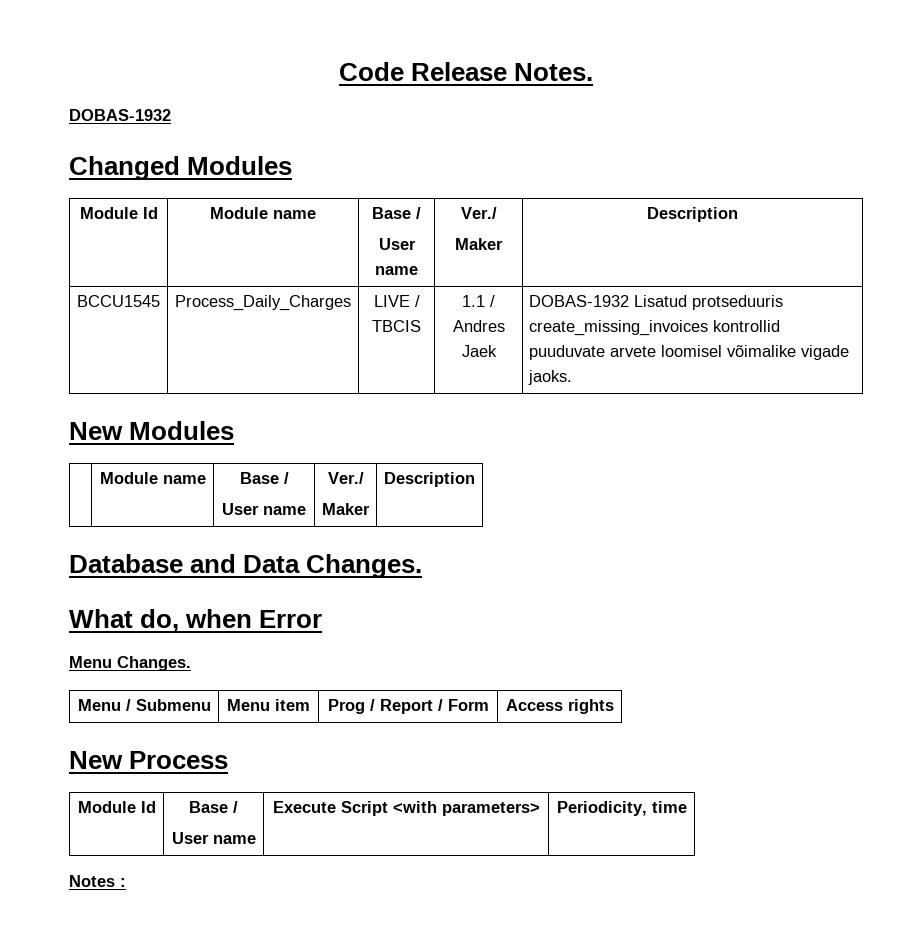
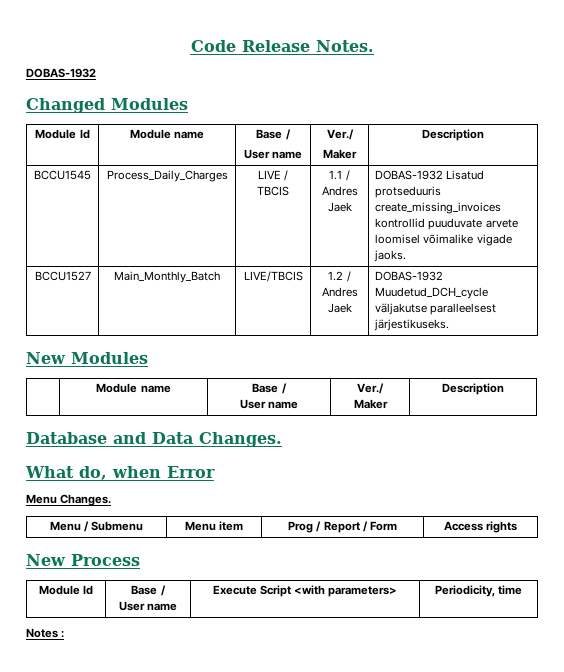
(573, 377) none -> [34,271,91,281] [114,271,220,283] [243,271,303,282] [328,271,351,282] [321,287,358,297] [327,303,352,313] [375,271,444,281] [375,287,489,299] [375,303,497,315] [374,319,450,331] // BCCU1527 | Main_Monthly_Batch | LIVE/TBCIS | 1.2 / Andres Jaek | DOBAS-1932 Muudetud_DCH_cycle väljakutse paralleelsest järjestikuseks.

